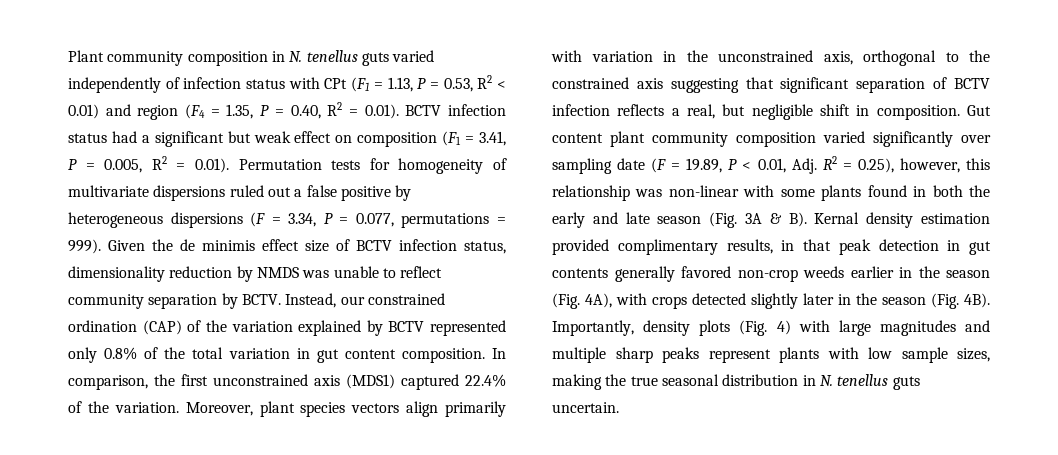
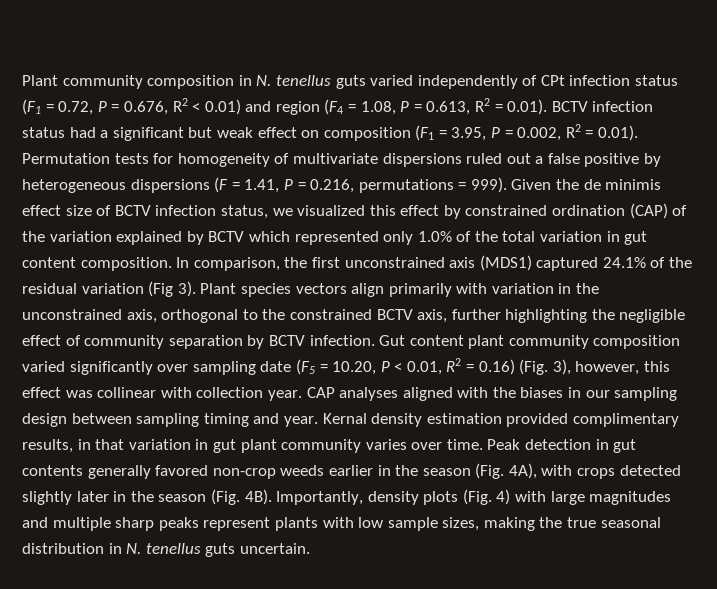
[183,77,473,92] infection status with CPt (F1 = 1.13, P = 0.53, -> [540,75,679,86] [22,99,168,115] CPt infection status (F1 = 0.72, P = 0.676,
[226,104,321,119] 1.35, P = 0.40, -> [360,101,471,115] 1.08, P = 0.613,
[479,131,507,146] [68,159,143,173] 3.41, P = 0.005, -> [451,127,562,141] 3.95, P = 0.002,
[288,213,394,227] 3.34, P = 0.077, -> [244,179,355,193] 1.41, P = 0.216,
[68,266,443,282] [68,293,365,309] dimensionality reduction by NMDS was unable to reflect community separation by BCTV. Instead, our -> [272,205,461,219] we visualized this effect by
(425, 326) none -> [248,231,290,242] which
[104,347,138,360] 0.8% -> [417,231,452,242] 1.0%
[465,374,506,387] [68,401,295,417] 22.4% of the variation. Moreover, plant -> [602,257,693,268] [22,281,237,297] 24.1% of the residual variation (Fig 3). Plant
[636,77,990,93] [552,104,960,120] axis suggesting that significant separation of BCTV infection reflects a real, but negligible shift in composition. -> [376,309,686,323] [22,335,375,349] BCTV axis, further highlighting the negligible effect of community separation by BCTV infection.
[651,158,723,173] (F = 19.89, -> [295,359,377,375] (F5 = 10.20,
[791,156,991,174] [552,185,991,201] [552,212,807,228] Adj. R2 = 0.25), however, this relationship was non-linear with some plants found in both the early and late season (Fig. 3A & B). -> [446,358,671,375] [22,387,678,401] [22,413,318,427] R2 = 0.16) (Fig. 3), however, this effect was collinear with collection year. CAP analyses aligned with the biases in our sampling design between sampling timing and year.
[838,239,871,255] peak -> [128,439,521,453] variation in gut plant community varies over time. Peak

